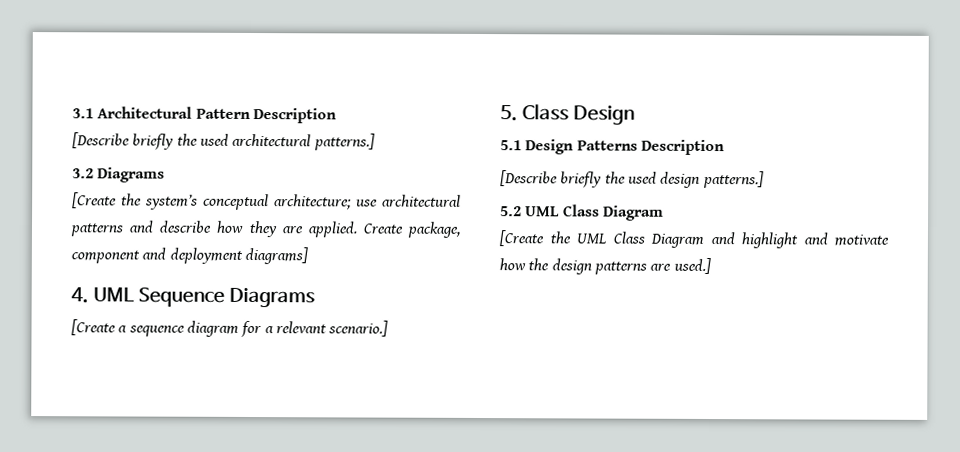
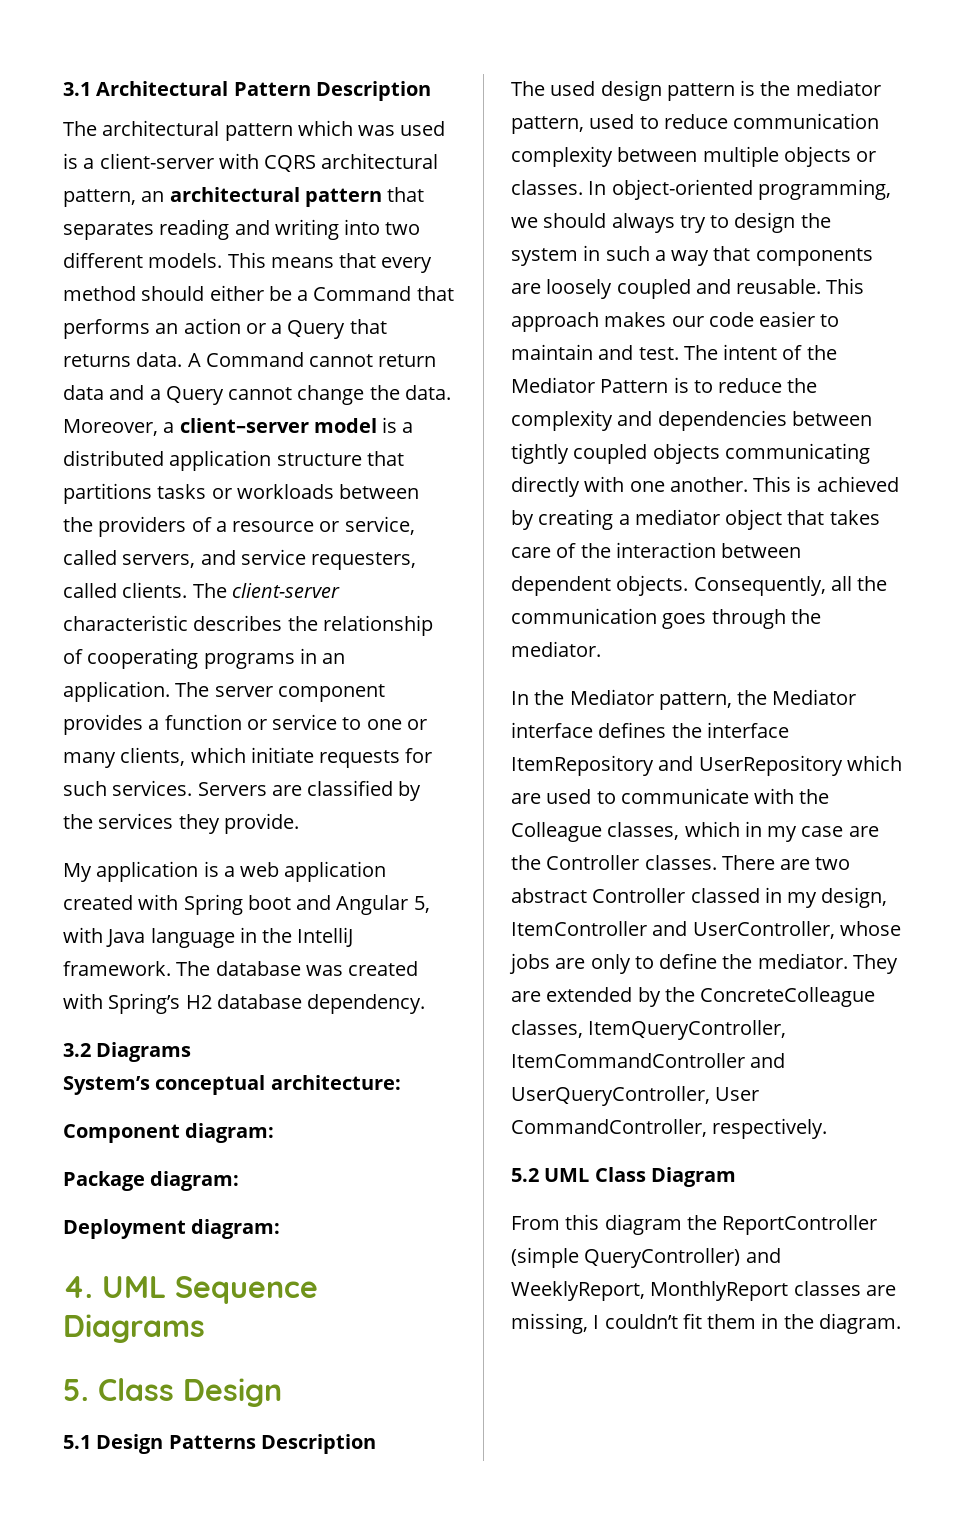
[72,132,375,151] [72,167,166,183] [72,192,461,211] [70,220,461,238] [71,246,308,265] [71,287,315,308] [71,319,389,338] [Describe briefly the used architectural patterns.] // 3.2 Diagrams // [Create the system’s conceptual architecture; use architectural patterns and describe how they are applied. Create package, component and deployment diagrams] // 4. UML Sequence Diagrams // [Create a sequence diagram for a relevant scenario.] -> [63,120,446,141] [63,153,439,172] [63,187,425,207] [63,219,421,240] [63,252,433,273] [63,285,454,301] [63,318,387,339] [63,352,437,367] [63,385,451,405] [63,417,414,436] [63,450,404,471] [63,483,420,504] [63,516,415,537] [63,549,417,570] [63,582,340,598] [63,615,433,636] [63,648,346,669] [63,681,385,702] [63,714,427,735] [63,747,433,768] [63,780,422,801] [63,813,299,834] [63,861,387,882] [63,894,430,915] [63,927,354,948] [63,961,419,976] [63,993,426,1014] [63,1042,192,1062] [63,1075,401,1095] [63,1123,275,1143] [63,1171,240,1191] [63,1219,281,1239] [63,1276,318,1304] [63,1314,205,1343] The architectural pattern which was used is a client-server with CQRS architectural pattern, an architectural pattern that separates reading and writing into two different models. This means that every method should either be a Command that performs an action or a Query that returns data. A Command cannot return data and a Query cannot change the data. Moreover, a client–server model is a distributed application structure that partitions tasks or workloads between the providers of a resource or service, called servers, and service requesters, called clients. The client-server characteristic describes the relationship of cooperating programs in an application. The server component provides a function or service to one or many clients, which initiate requests for such services. Servers are classified by the services they provide. // My application is a web application created with Spring boot and Angular 5, with Java language in the IntelliJ framework. The database was created with Spring’s H2 database dependency. // 3.2 Diagrams // System’s conceptual architecture: // Component diagram: // Package diagram: // Deployment diagram: // 4. UML Sequence Diagrams
[500,170,764,189] [500,204,664,221] [499,230,889,249] [499,257,711,275] [Describe briefly the used design patterns.] // 5.2 UML Class Diagram // [Create the UML Class Diagram and highlight and motivate how the design patterns are used.] -> [511,80,881,101] [511,113,880,134] [511,146,877,167] [511,179,891,200] [511,212,831,233] [511,245,873,266] [511,278,865,299] [511,311,840,332] [511,344,837,360] [511,377,818,393] [511,410,872,431] [511,443,870,464] [511,476,899,497] [511,509,880,530] [511,542,802,558] [511,575,888,596] [511,608,821,629] [511,641,601,657] [511,689,857,710] [511,722,789,738] [511,755,902,776] [511,788,830,804] [511,821,879,842] [511,855,851,870] [511,887,888,908] [511,921,901,939] [509,953,898,974] [511,987,876,1007] [511,1020,787,1040] [511,1053,786,1068] [511,1086,760,1106] [511,1118,828,1139] [511,1167,736,1187] [511,1214,878,1235] [511,1247,781,1268] [511,1281,896,1301] [511,1313,901,1334] The used design pattern is the mediator pattern, used to reduce communication complexity between multiple objects or classes. In object-oriented programming, we should always try to design the system in such a way that components are loosely coupled and reusable. This approach makes our code easier to maintain and test. The intent of the Mediator Pattern is to reduce the complexity and dependencies between tightly coupled objects communicating directly with one another. This is achieved by creating a mediator object that takes care of the interaction between dependent objects. Consequently, all the communication goes through the mediator. // In the Mediator pattern, the Mediator interface defines the interface ItemRepository and UserRepository which are used to communicate with the Colleague classes, which in my case are the Controller classes. There are two abstract Controller classed in my design, ItemController and UserController, whose jobs are only to define the mediator. They are extended by the ConcreteColleague classes, ItemQueryController, ItemCommandController and UserQueryController, User CommandController, respectively. // 5.2 UML Class Diagram // From this diagram the ReportController (simple QueryController) and WeeklyReport, MonthlyReport classes are missing, I couldn’t fit them in the diagram.

